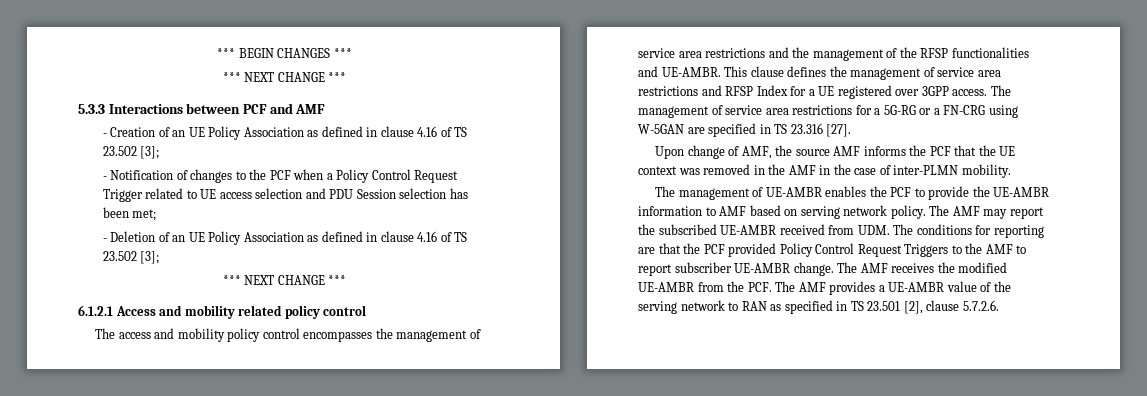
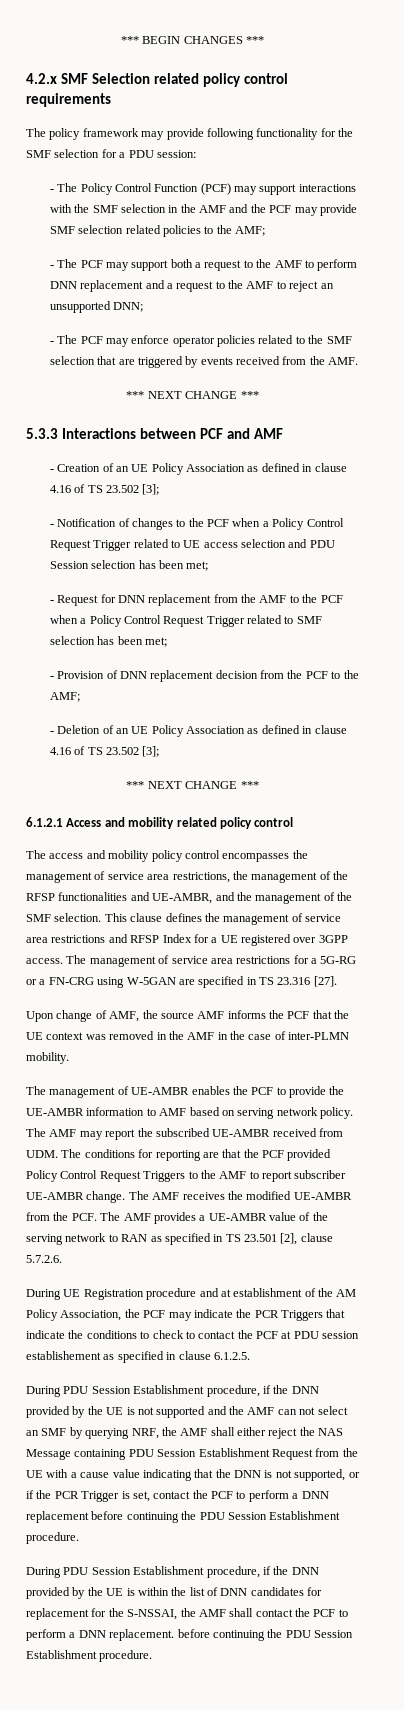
(352, 53) none -> [26,73,288,87] [26,93,111,107] [26,128,353,140] [26,149,196,158] [49,183,356,195] [49,204,357,216] [49,225,266,237] [49,259,358,271] [49,280,334,292] [49,301,144,313] [49,335,352,347] [49,356,359,368] // 4.2.x SMF Selection related policy control requirements // The policy framework may provide following functionality for the SMF selection for a PDU session: // - The Policy Control Function (PCF) may support interactions with the SMF selection in the AMF and the PCF may provide SMF selection related policies to the AMF; // - The PCF may support both a request to the AMF to perform DNN replacement and a request to the AMF to reject an unsupported DNN; // - The PCF may enforce operator policies related to the SMF selection that are triggered by events received from the AMF.
(157, 215) none -> [49,594,343,606] [49,615,322,627] [49,636,167,647] [49,670,359,682] [49,692,80,702] // - Request for DNN replacement from the AMF to the PCF when a Policy Control Request Trigger related to SMF selection has been met; // - Provision of DNN replacement decision from the PCF to the AMF;
[705,47,789,58] restrictions and -> [172,872,230,883] restrictions,
[661,67,721,77] UE-AMBR. -> [152,892,352,904] [26,913,102,922] UE-AMBR, and the management of the SMF selection.
(999, 305) none -> [26,1288,357,1300] [26,1309,346,1321] [26,1330,360,1339] [26,1351,250,1363] [26,1385,319,1397] [26,1406,348,1418] [26,1427,344,1439] [26,1448,358,1460] [26,1469,360,1481] [26,1490,329,1502] [26,1511,341,1523] [26,1532,79,1544] [26,1566,319,1578] [26,1587,323,1599] [26,1608,348,1620] [26,1629,353,1641] [26,1650,153,1662] // During UE Registration procedure and at establishment of the AM Policy Association, the PCF may indicate the PCR Triggers that indicate the conditions to check to contact the PCF at PDU session establishement as specified in clause 6.1.2.5. // During PDU Session Establishment procedure, if the DNN provided by the UE is not supported and the AMF can not select an SMF by querying NRF, the AMF shall either reject the NAS Message containing PDU Session Establishment Request from the UE with a cause value indicating that the DNN is not supported, or if the PCR Trigger is set, contact the PCF to perform a DNN replacement before continuing the PDU Session Establishment procedure. // During PDU Session Establishment procedure, if the DNN provided by the UE is within the list of DNN candidates for replacement for the S-NSSAI, the AMF shall contact the PCF to perform a DNN replacement. before continuing the PDU Session Establishment procedure.

